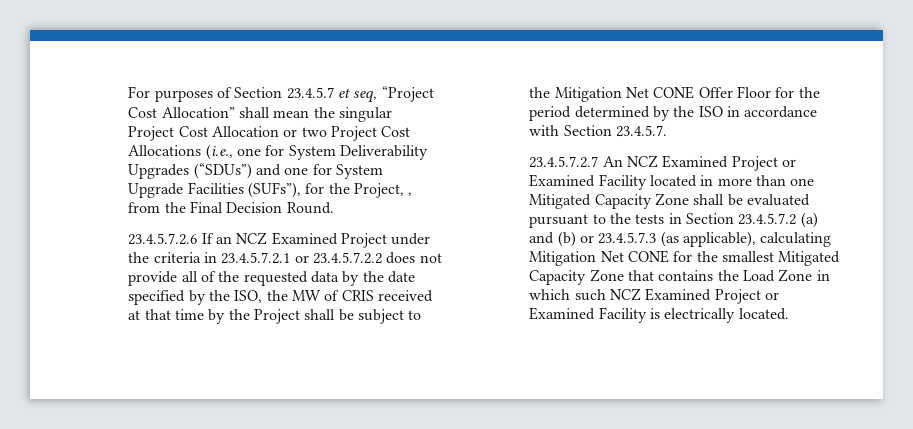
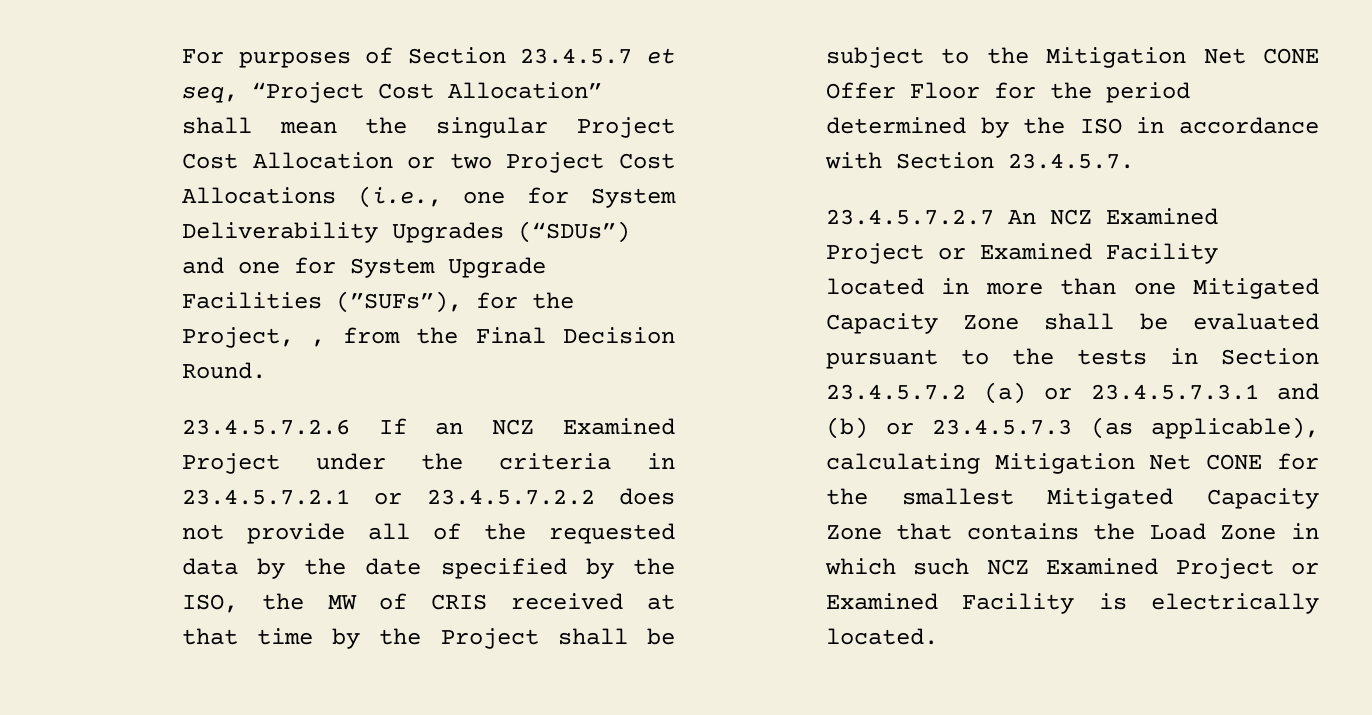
[248,182,302,198] (SUFs”), -> [335,291,462,313] (”SUFs”),
(818, 220) none -> [1044,384,1259,400] or 23.4.5.7.3.1

